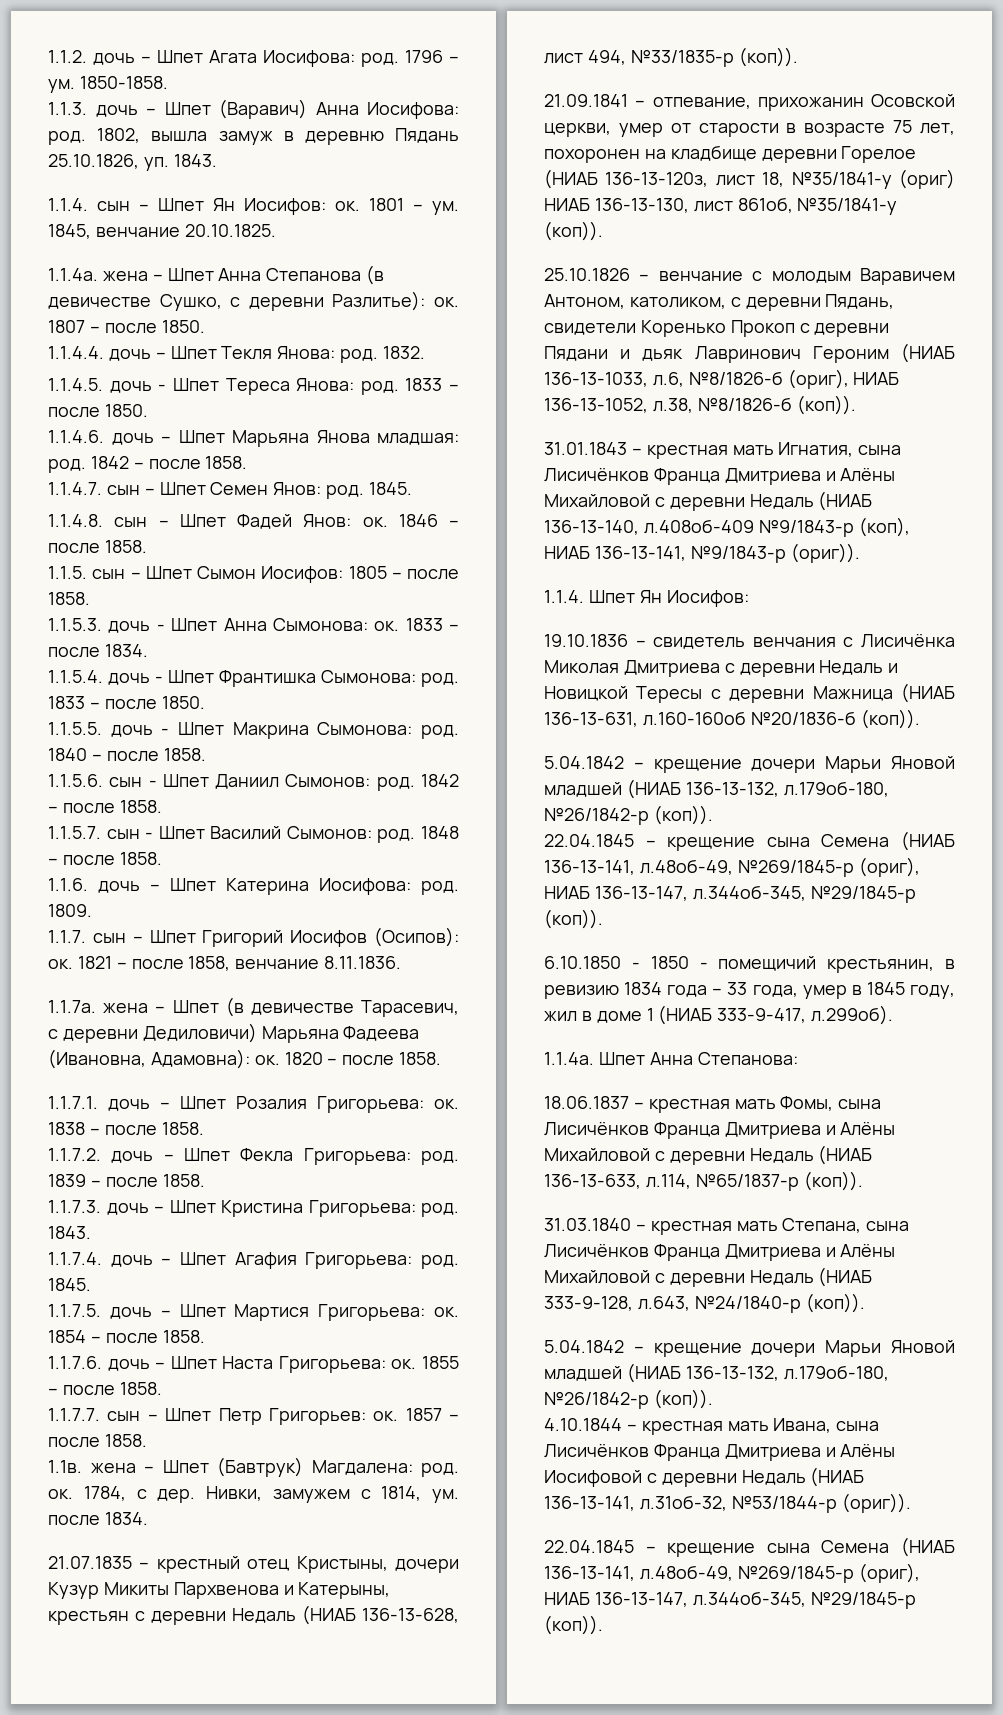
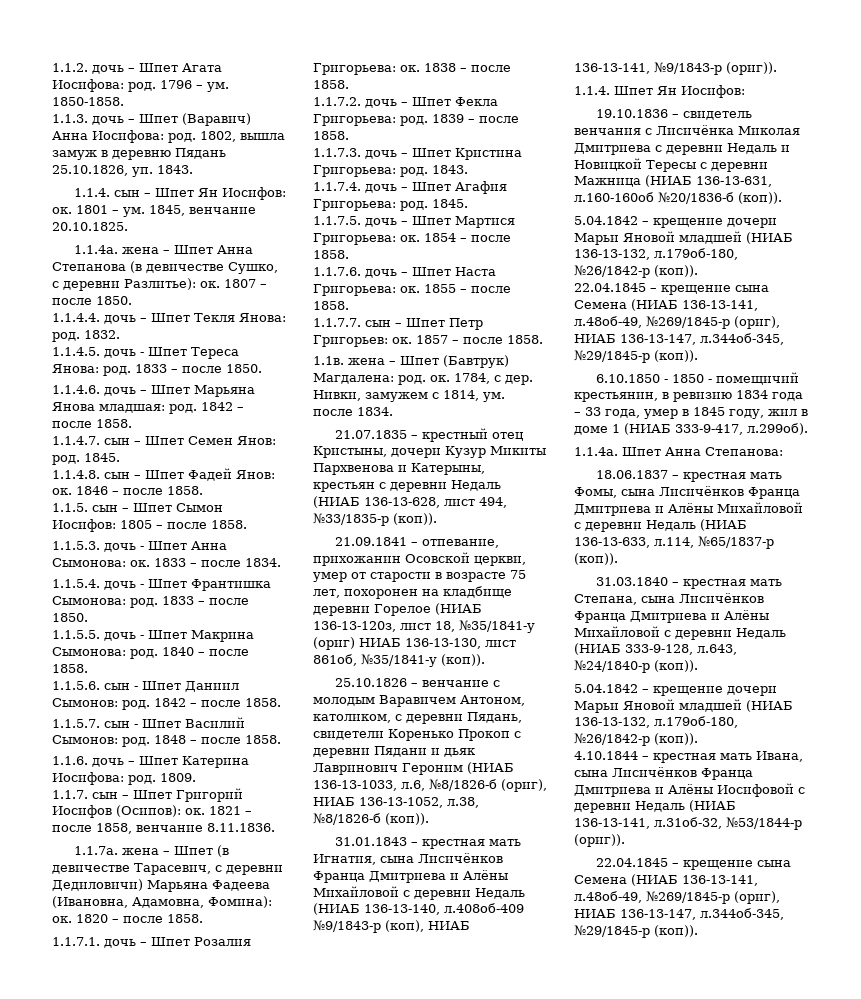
[150,1049,250,1069] Адамовна): -> [132,896,272,908] Адамовна, Фомина):

